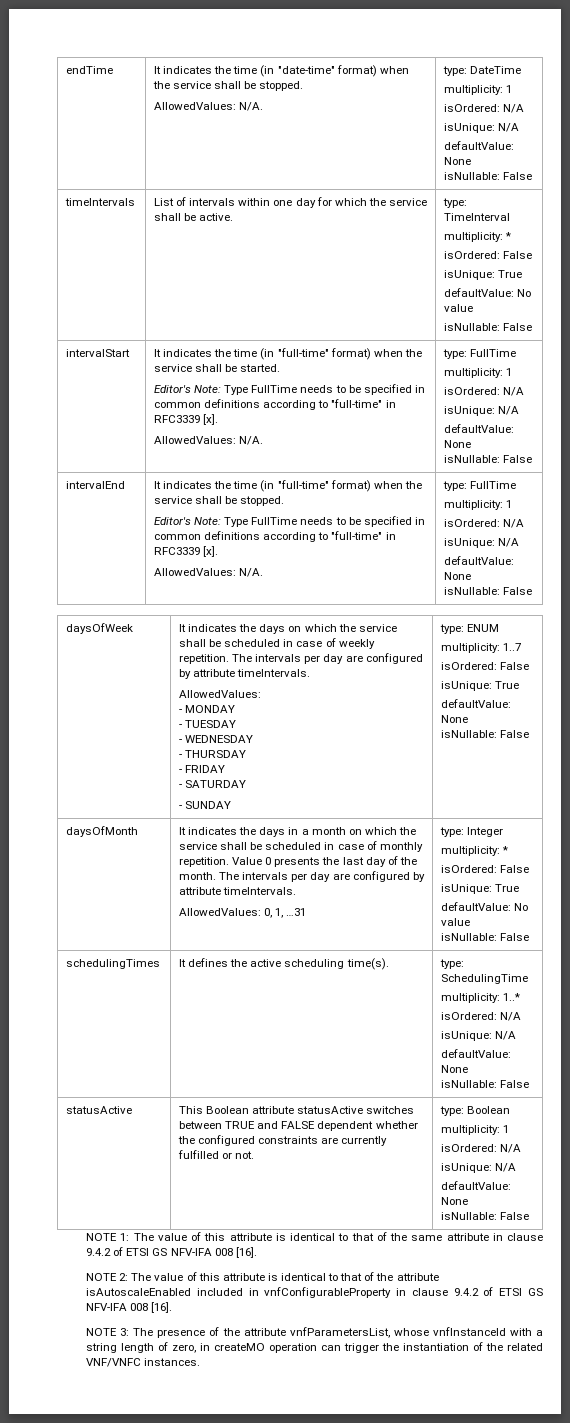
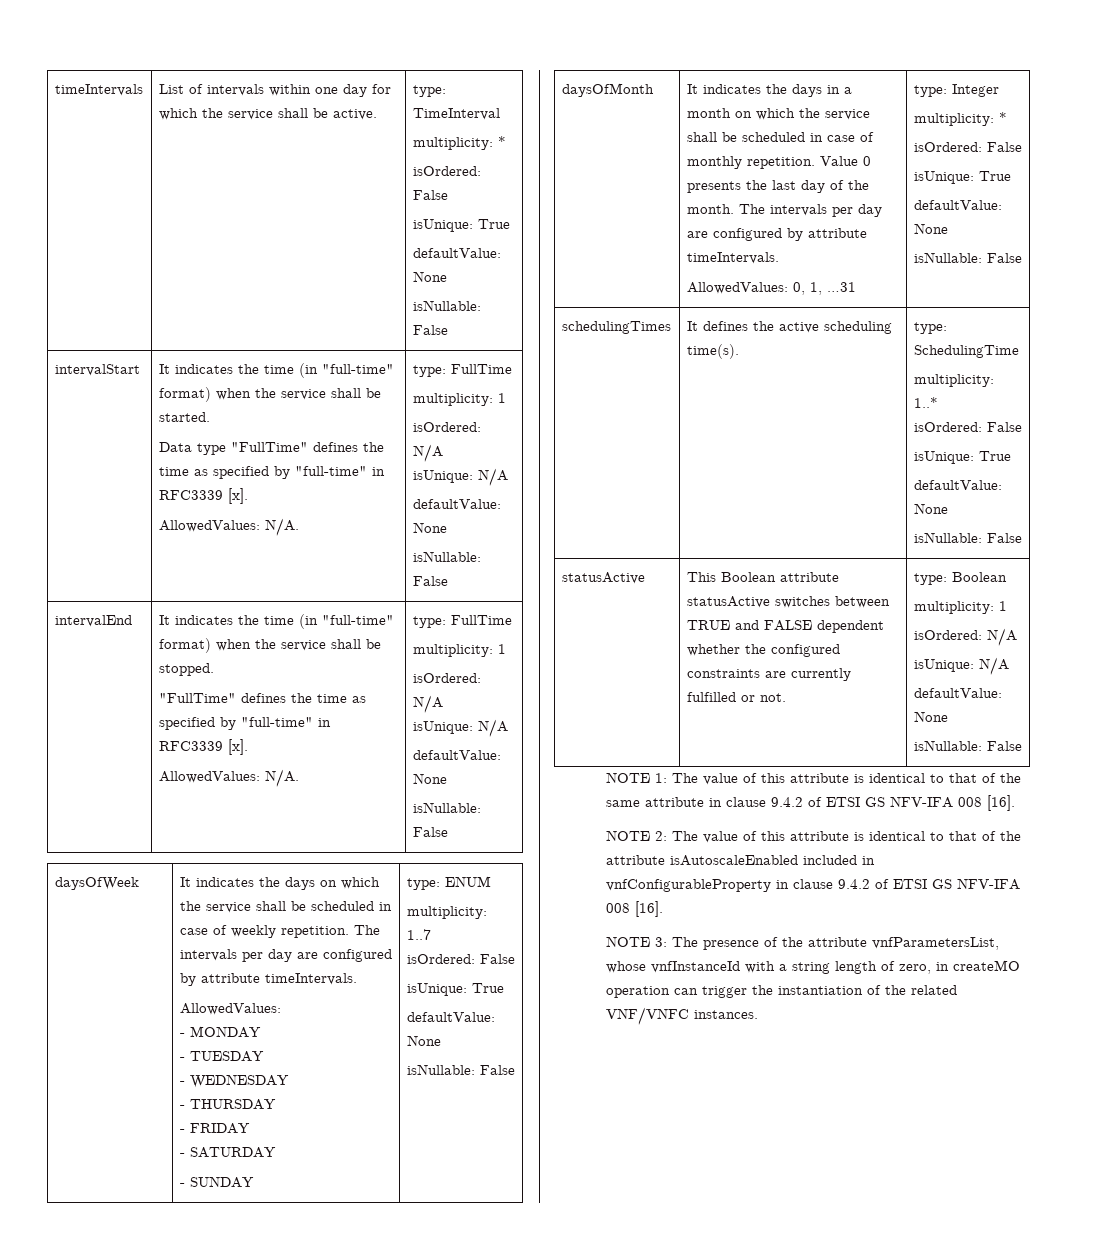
[66,66,114,74] [154,65,409,77] [153,81,304,91] [154,102,264,111] [443,66,522,76] [444,85,513,95] [444,104,525,113] [444,123,520,133] [444,141,515,150] [444,157,472,165] [444,172,533,180] endTime | It indicates the time (in "date-time" format) when the service shall be stopped. // AllowedValues: N/A. | type: DateTime // multiplicity: 1 // isOrdered: N/A // isUnique: N/A // defaultValue: None // isNullable: False // -> (54, 90) none
[444,288,532,297] [444,304,474,312] defaultValue: No value -> [412,248,501,258] [412,271,447,282] defaultValue: None
[154,384,425,395] [154,399,329,410] Editor's Note: Type FullTime needs to be specified in common definitions according to -> [158,442,384,455] [158,466,290,479] Data type "FullTime" defines the time as specified by
[154,516,425,527] [154,531,329,542] Editor's Note: Type FullTime needs to be specified in common definitions according to -> [158,693,366,703] [158,717,236,730] "FullTime" defines the time as specified by
[441,902,529,911] [441,918,471,926] defaultValue: No value -> [913,200,1002,210] [913,223,948,234] defaultValue: None
[500,1012,522,1021] [441,1031,517,1041] N/A // isUnique: N/A -> [986,422,1022,432] [913,451,1011,464] False // isUnique: True

